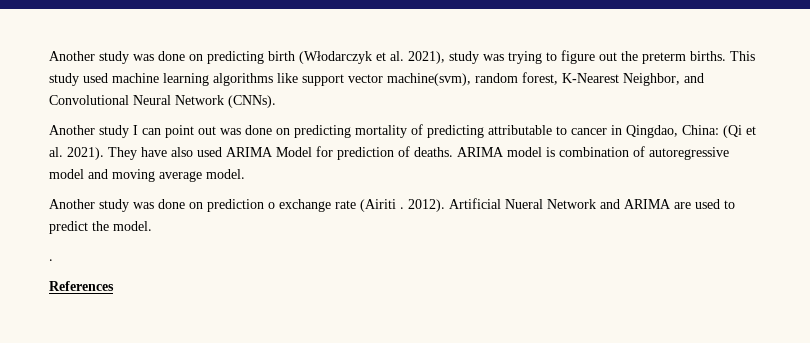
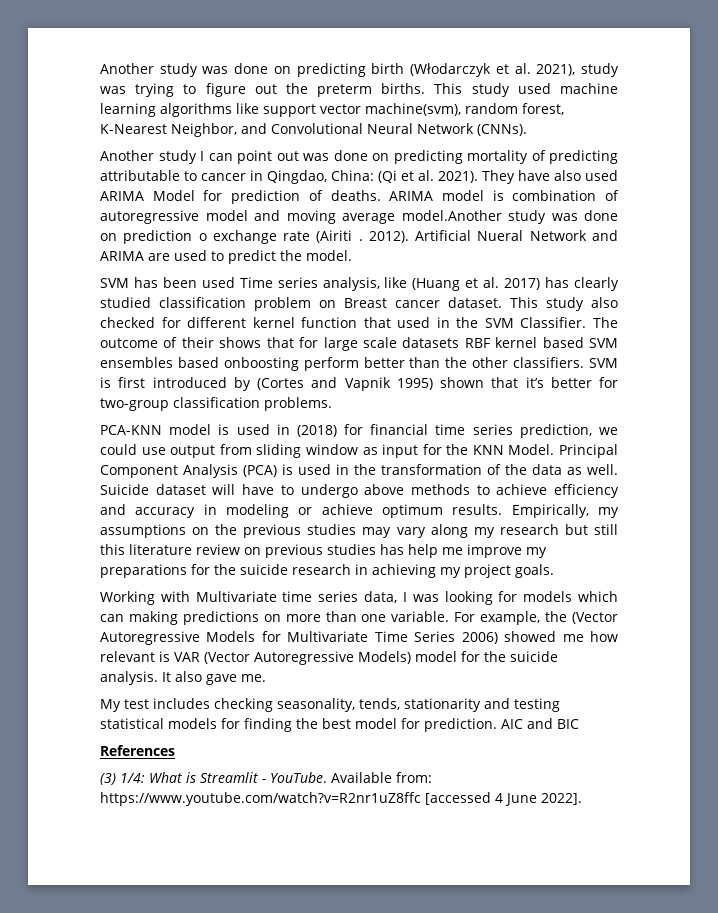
[206,169,245,179] [49,199,95,209] model. // Another -> [401,210,502,221] model.Another
[49,259,53,261] [49,281,114,291] . // References -> [100,277,619,291] [100,297,618,311] [100,317,618,328] [100,337,619,351] [100,357,619,371] [100,377,618,391] [100,397,332,411] [100,424,618,438] [100,444,618,458] [100,464,618,478] [100,484,619,498] [100,504,619,518] [100,524,618,538] [100,544,547,558] [100,564,554,578] [100,591,618,605] [100,611,619,625] [100,631,619,645] [100,651,558,665] [100,671,266,685] [100,698,560,712] [100,718,579,732] [100,745,175,756] [100,772,432,785] [100,792,582,806] SVM has been used Time series analysis, like (Huang et al. 2017) has clearly studied classification problem on Breast cancer dataset. This study also checked for different kernel function that used in the SVM Classifier. The outcome of their shows that for large scale datasets RBF kernel based SVM ensembles based onboosting perform better than the other classifiers. SVM is first introduced by (Cortes and Vapnik 1995) shown that it’s better for two-group classification problems. // PCA-KNN model is used in (2018) for financial time series prediction, we could use output from sliding window as input for the KNN Model. Principal Component Analysis (PCA) is used in the transformation of the data as well. Suicide dataset will have to undergo above methods to achieve efficiency and accuracy in modeling or achieve optimum results. Empirically, my assumptions on the previous studies may vary along my research but still this literature review on previous studies has help me improve my preparations for the suicide research in achieving my project goals. // Working with Multivariate time series data, I was looking for models which can making predictions on more than one variable. For example, the (Vector Autoregressive Models for Multivariate Time Series 2006) showed me how relevant is VAR (Vector Autoregressive Models) model for the suicide analysis. It also gave me. // My test includes checking seasonality, tends, stationarity and testing statistical models for finding the best model for prediction. AIC and BIC // References // (3) 1/4: What is Streamlit - YouTube. Available from: https://www.youtube.com/watch?v=R2nr1uZ8ffc [accessed 4 June 2022].

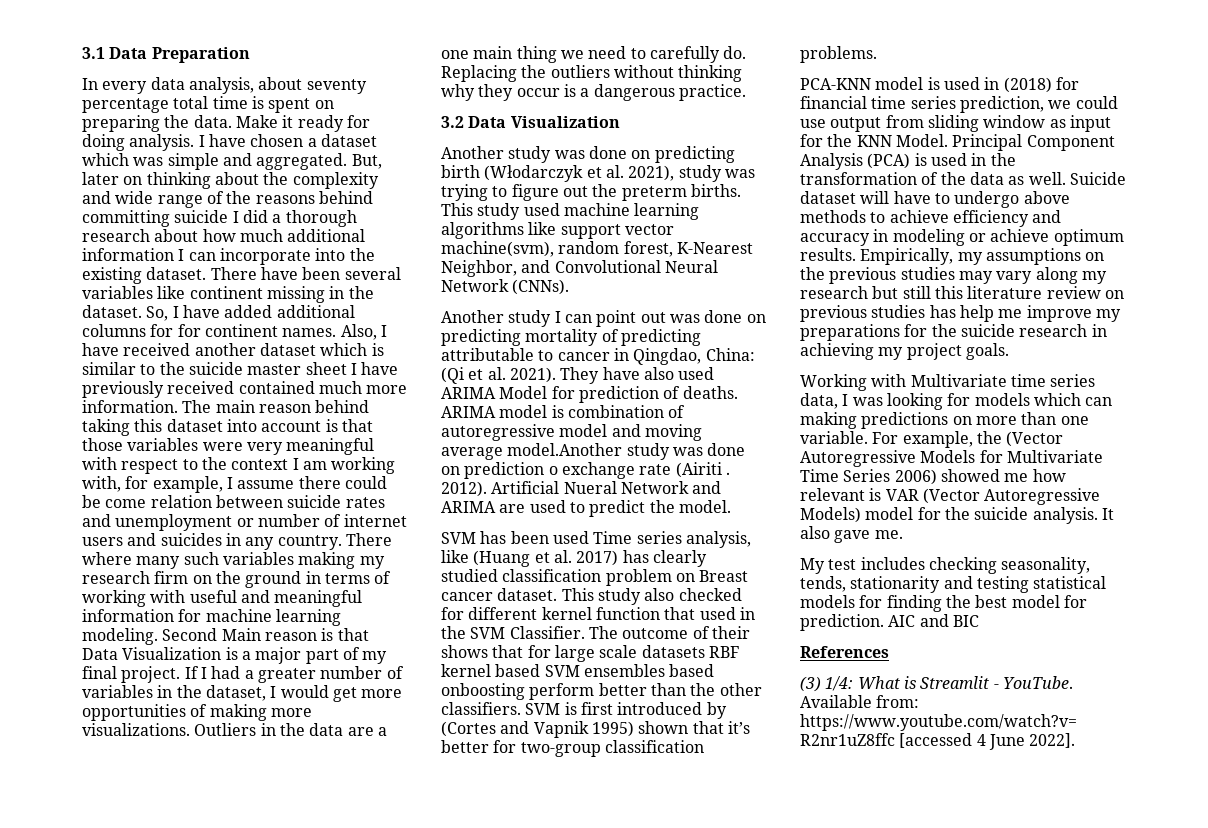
(100, 68) none -> [82,47,250,63] [82,77,367,94] [82,96,334,113] [82,115,370,132] [82,134,377,151] [82,153,382,170] [82,172,379,189] [82,191,373,208] [82,210,357,227] [82,229,366,242] [82,248,375,265] [82,267,401,284] [82,286,374,303] [82,305,355,321] [82,324,387,340] [82,343,384,356] [82,362,399,375] [82,381,408,398] [82,400,370,413] [82,419,373,436] [82,438,375,455] [82,457,396,474] [82,476,387,493] [82,495,385,508] [82,514,407,531] [82,533,392,550] [82,552,385,569] [82,571,392,588] [82,590,363,607] [82,609,341,626] [82,628,369,645] [82,647,388,664] [82,666,404,683] [82,685,403,702] [82,704,312,721] [82,723,387,736] [441,46,747,63] [441,65,743,82] [441,84,746,101] [441,116,620,128] 3.1 Data Preparation // In every data analysis, about seventy percentage total time is spent on preparing the data. Make it ready for doing analysis. I have chosen a dataset which was simple and aggregated. But, later on thinking about the complexity and wide range of the reasons behind committing suicide I did a thorough research about how much additional information I can incorporate into the existing dataset. There have been several variables like continent missing in the dataset. So, I have added additional columns for for continent names. Also, I have received another dataset which is similar to the suicide master sheet I have previously received contained much more information. The main reason behind taking this dataset into account is that those variables were very meaningful with respect to the context I am working with, for example, I assume there could be come relation between suicide rates and unemployment or number of internet users and suicides in any country. There where many such variables making my research firm on the ground in terms of working with useful and meaningful information for machine learning modeling. Second Main reason is that Data Visualization is a major part of my final project. If I had a greater number of variables in the dataset, I would get more opportunities of making more visualizations. Outliers in the data are a one main thing we need to carefully do. Replacing the outliers without thinking why they occur is a dangerous practice. // 3.2 Data Visualization //

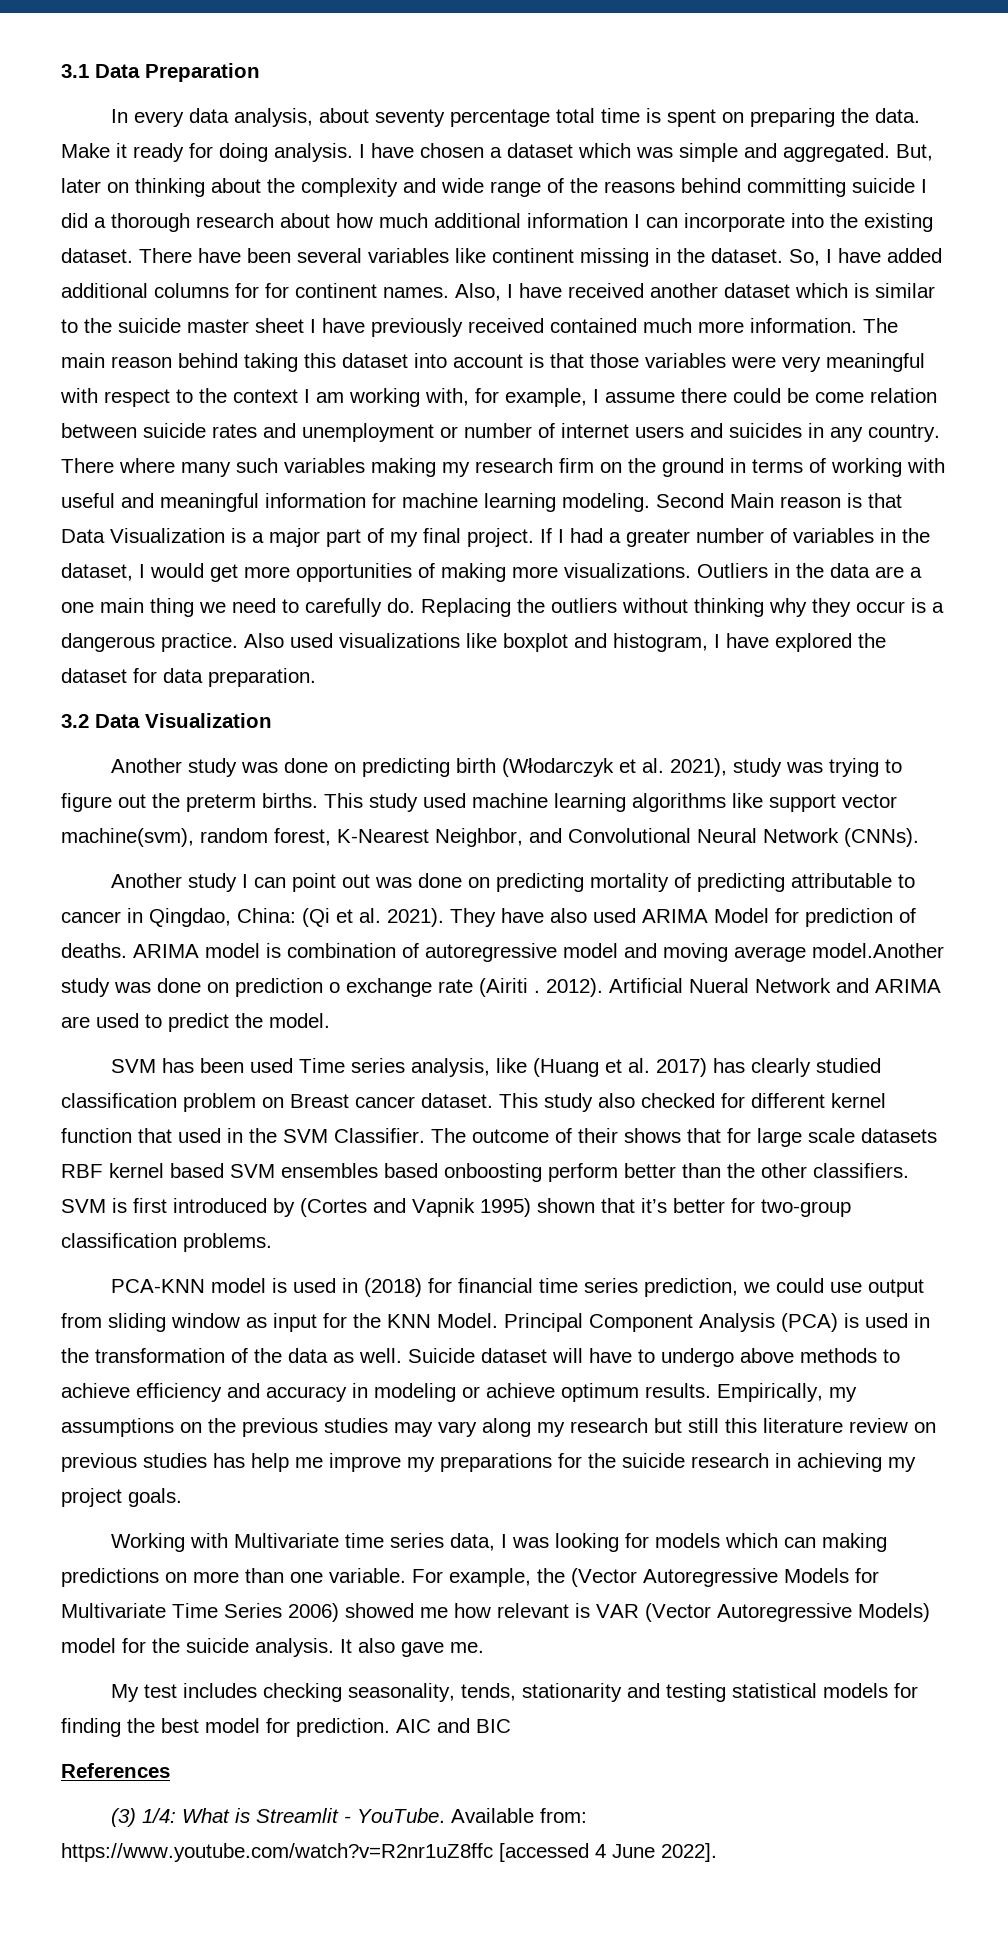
(746, 92) none -> [244,633,886,652] [61,668,316,687] Also used visualizations like boxplot and histogram, I have explored the dataset for data preparation.

